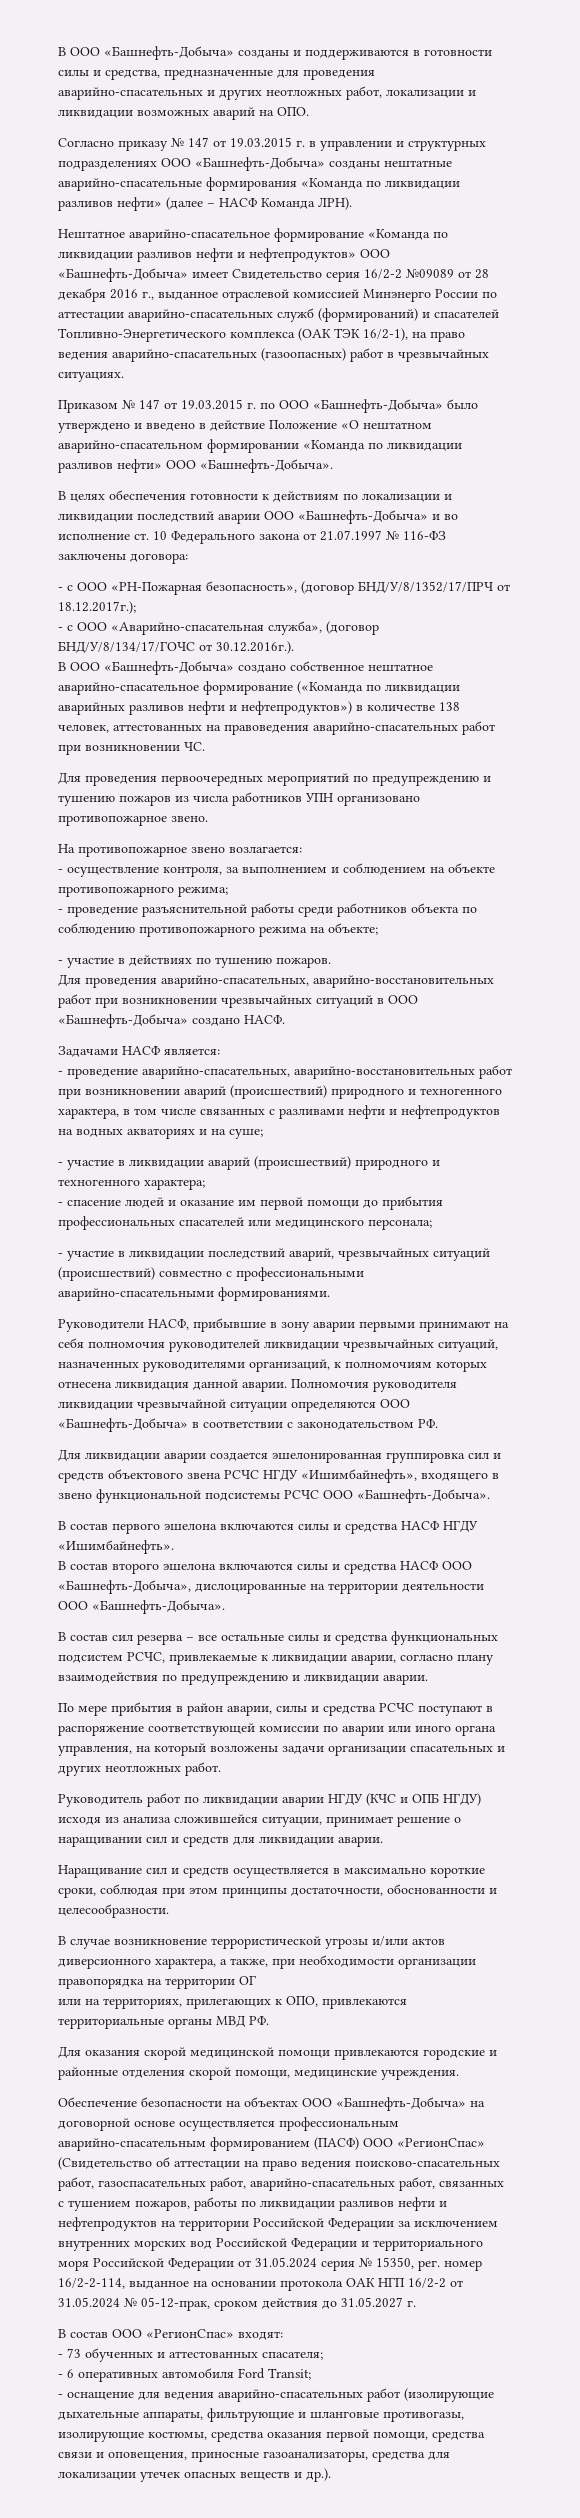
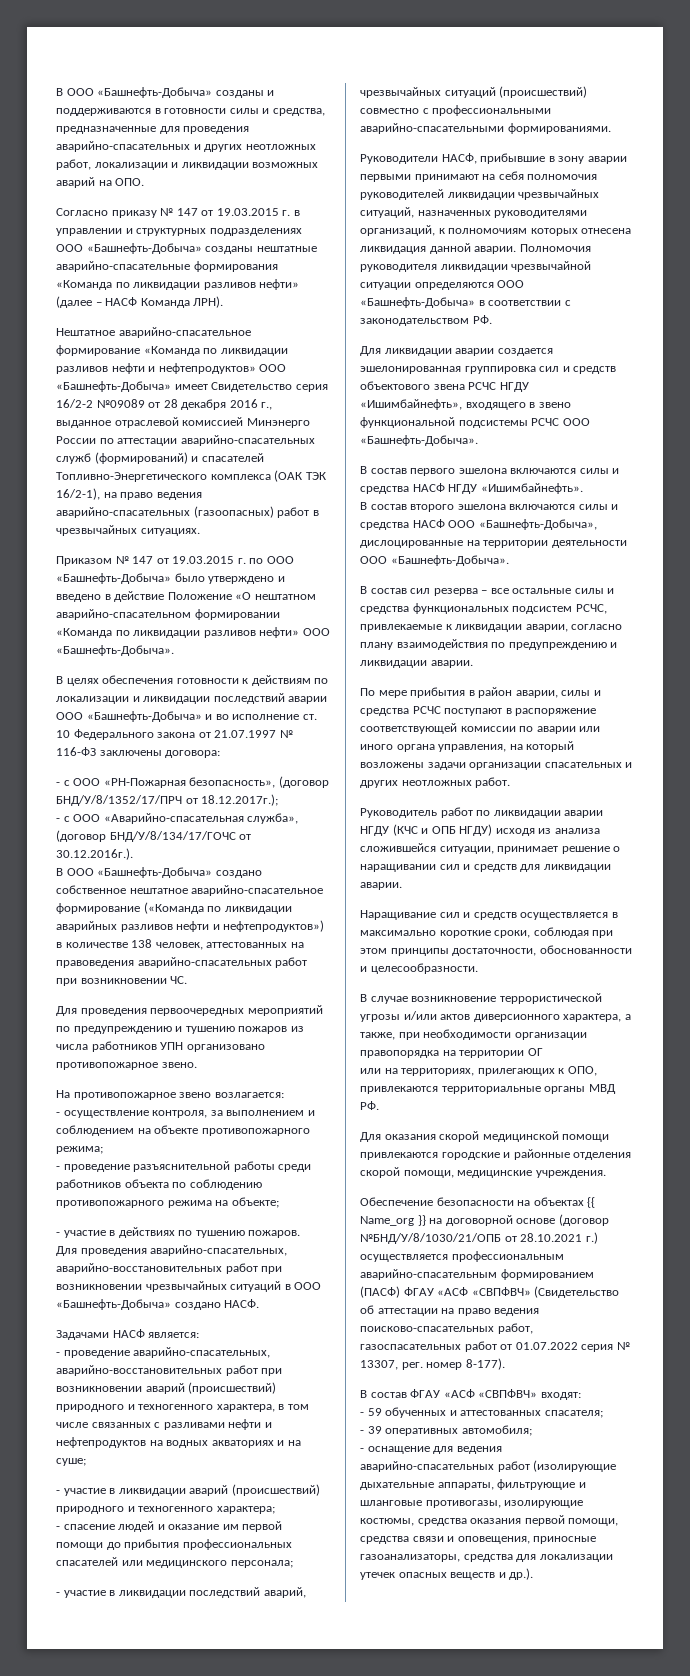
[302,2097,485,2111] [58,2118,175,2131] ООО «Башнефть-Добыча» на договорной основе -> [587,1197,596,1208] [360,1214,609,1226] [360,1232,598,1244] {{ Name_org }} на договорной основе (договор №БНД/У/8/1030/21/ОПБ от 28.10.2021 г.)
[363,2138,485,2147] ООО «РегионСпас» -> [403,1287,531,1296] ФГАУ «АСФ «СВПФВЧ»
[210,2177,504,2191] [58,2197,447,2211] [58,2217,498,2231] [58,2238,483,2251] [58,2257,317,2271] работ, аварийно-спасательных работ, связанных с тушением пожаров, работы по ликвидации разливов нефти и нефтепродуктов на территории Российской Федерации за исключением внутренних морских вод Российской Федерации и территориального моря Российской Федерации от 31.05.2024 -> [464,1341,578,1352] работ от 01.07.2022
[376,2257,414,2269] 15350, -> [360,1360,398,1370] 13307,
[58,2278,463,2291] [58,2297,416,2311] [58,2329,234,2338] 16/2-2-114, выданное на основании протокола ОАК НГП 16/2-2 от 31.05.2024 № 05-12-прак, сроком действия до 31.05.2027 г. // В состав ООО «РегионСпас» -> [465,1358,505,1370] [360,1389,538,1398] 8-177). // В состав ФГАУ «АСФ «СВПФВЧ»
[67,2348,81,2358] 73 -> [367,1408,382,1416] 59
[67,2368,311,2382] 6 оперативных автомобиля Ford Transit; -> [367,1425,532,1436] 39 оперативных автомобиля;

